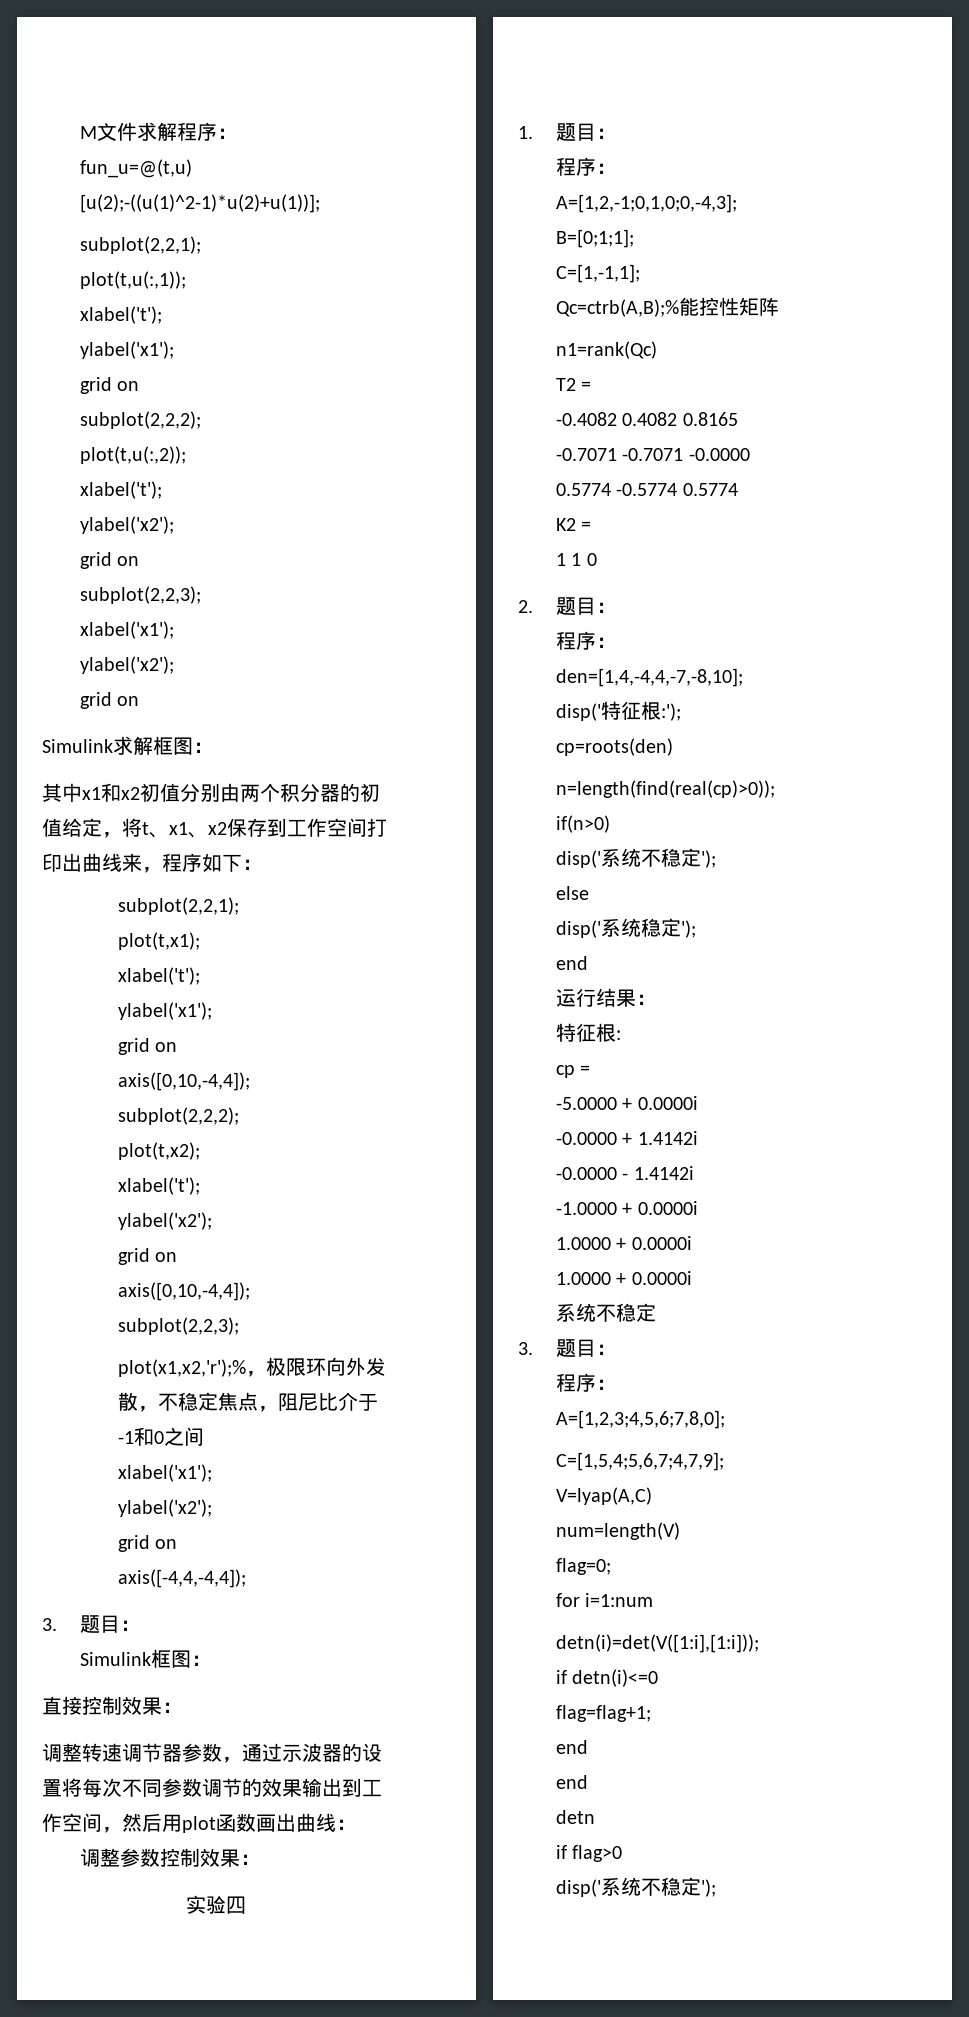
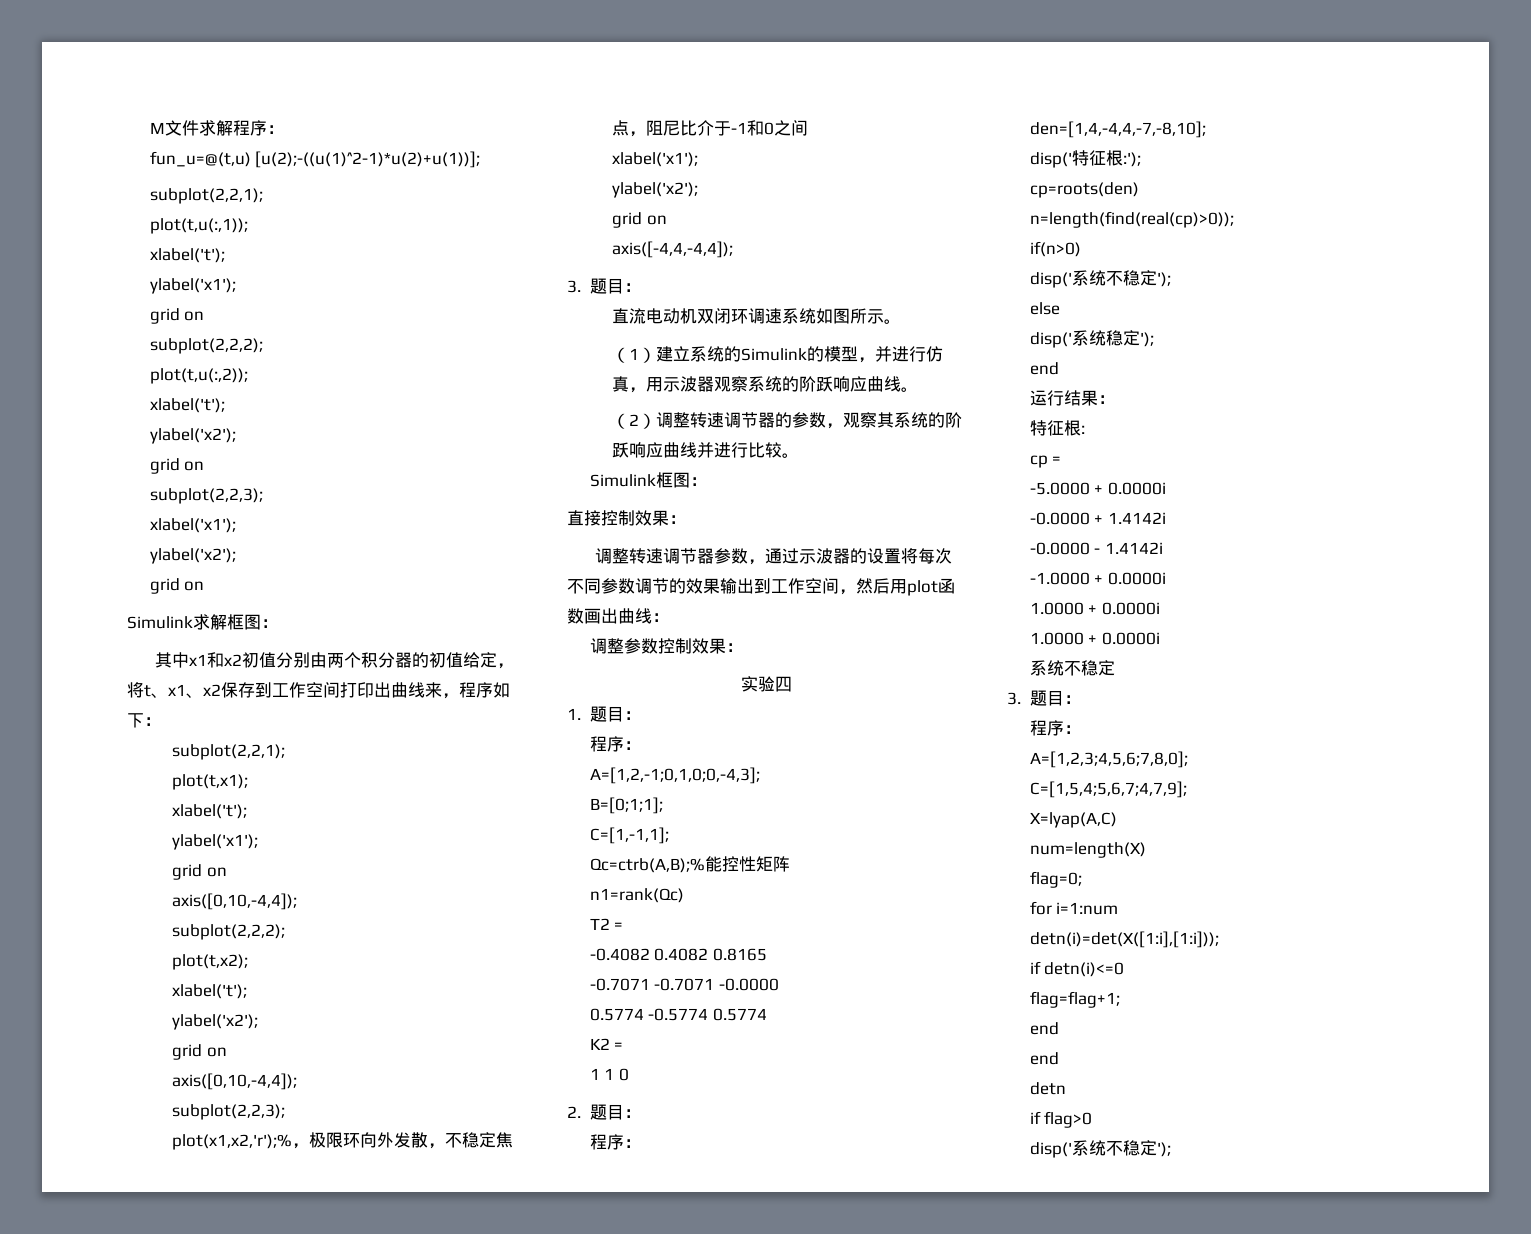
(141, 1625) none -> [612,308,902,324] [612,346,944,363] [612,376,919,393] [612,412,963,429] [612,442,800,458] // 直流电动机双闭环调速系统如图所示。 // （1）建立系统的Simulink的模型，并进行仿真，用示波器观察系统的阶跃响应曲线。 // （2）调整转速调节器的参数，观察其系统的阶跃响应曲线并进行比较。
[556,1487,653,1505] [556,1522,681,1540] V=lyap(A,C) // num=length(V) -> [1029,812,1117,828] [1029,842,1146,858] X=lyap(A,C) // num=length(X)
[556,1634,760,1653] detn(i)=det(V([1:i],[1:i])); -> [1029,931,1219,948] detn(i)=det(X([1:i],[1:i]));

